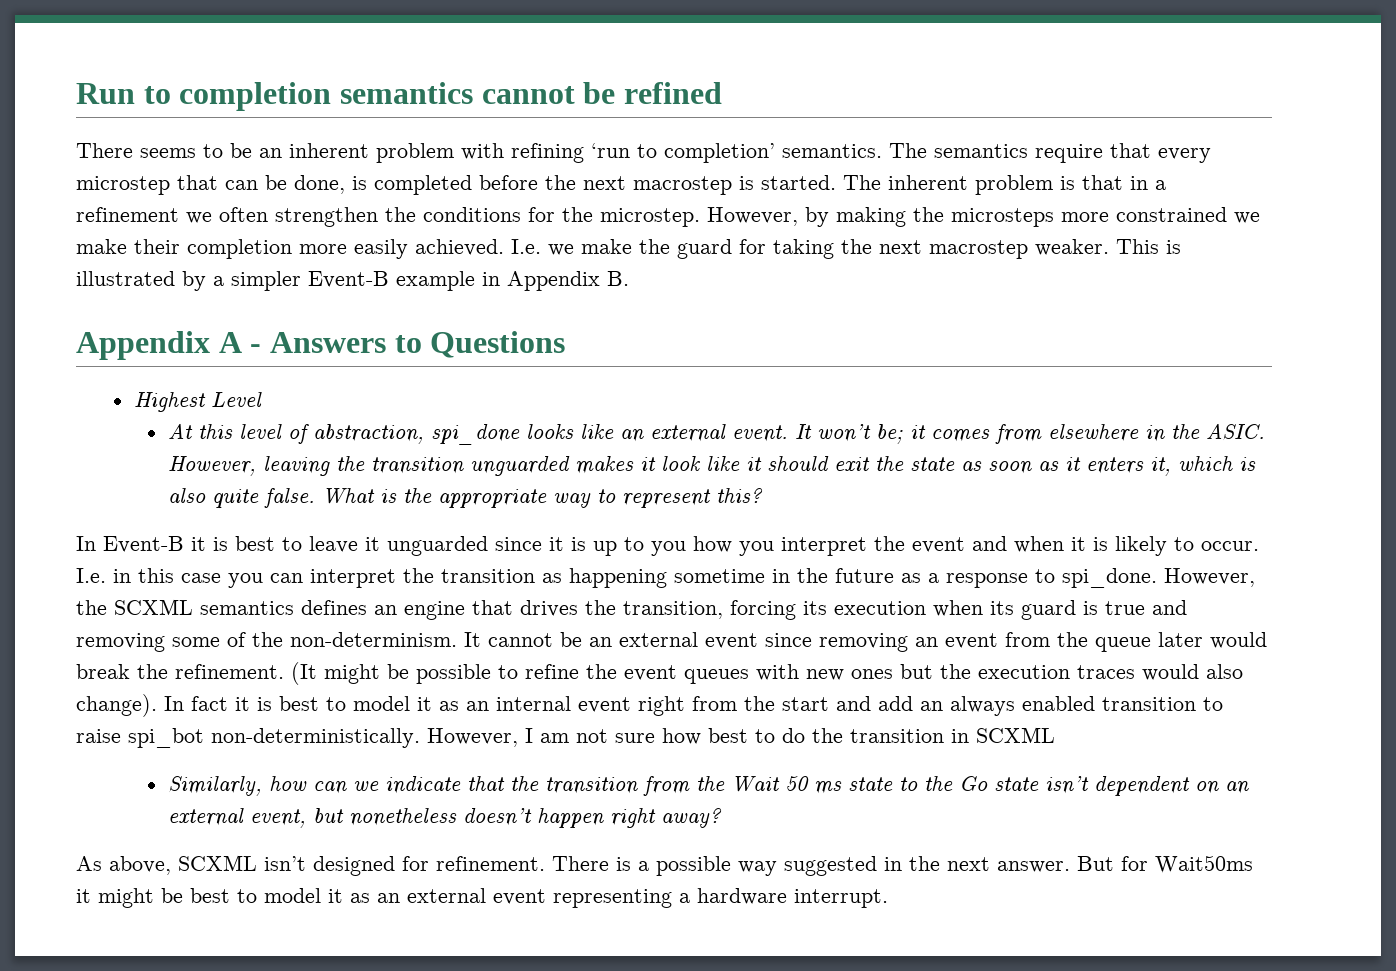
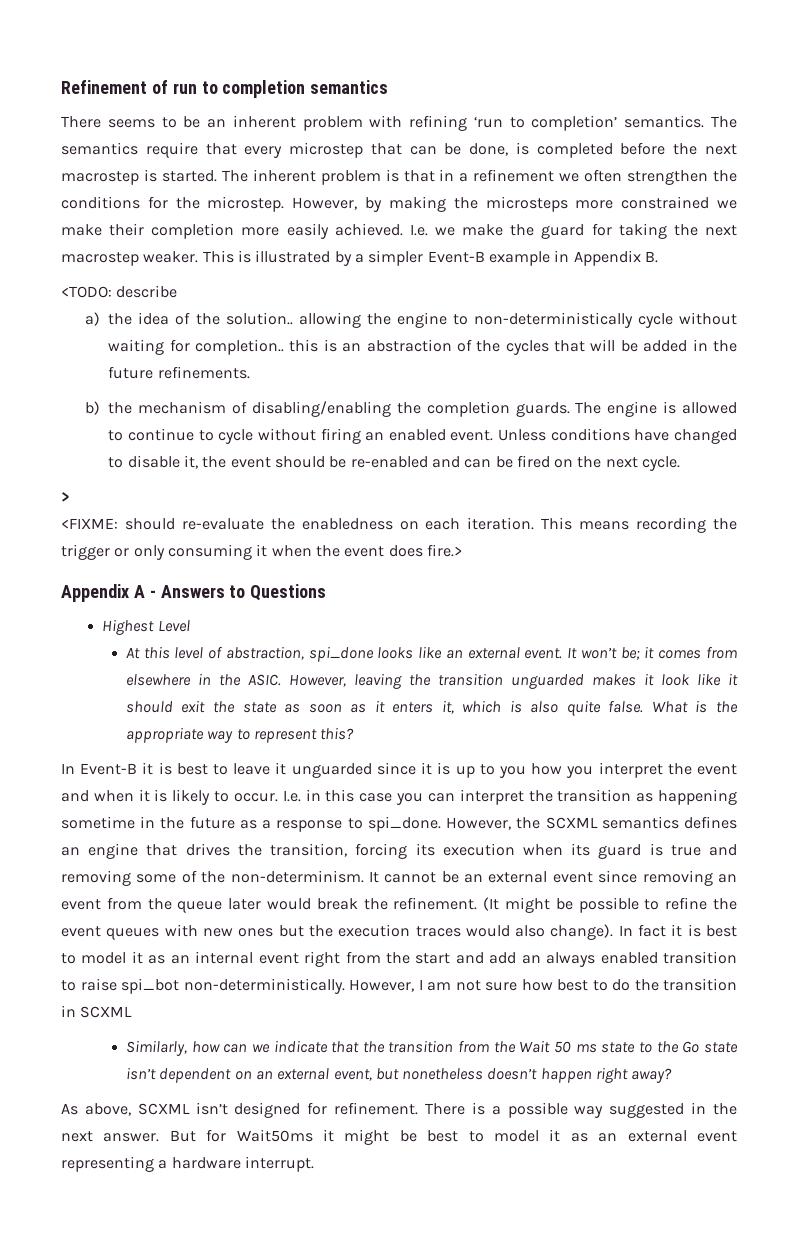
[76,83,135,104] Run -> [61,80,197,94] Refinement of run
[481,82,722,104] cannot be refined -> (389, 87) none
(629, 278) none -> [61,285,178,298] [84,312,737,328] [108,339,737,355] [108,366,250,379] [84,401,738,417] [108,428,737,444] [108,455,681,471] [61,492,70,502] [61,517,737,533] [61,544,462,560] // <TODO: describe // a) the idea of the solution.. allowing the engine to non-deterministically cycle without waiting for completion.. this is an abstraction of the cycles that will be added in the future refinements. // b) the mechanism of disabling/enabling the completion guards. The engine is allowed to continue to cycle without firing an enabled event. Unless conditions have changed to disable it, the event should be re-enabled and can be fired on the next cycle. // > // <FIXME: should re-evaluate the enabledness on each iteration. This means recording the trigger or only consuming it when the event does fire.>

